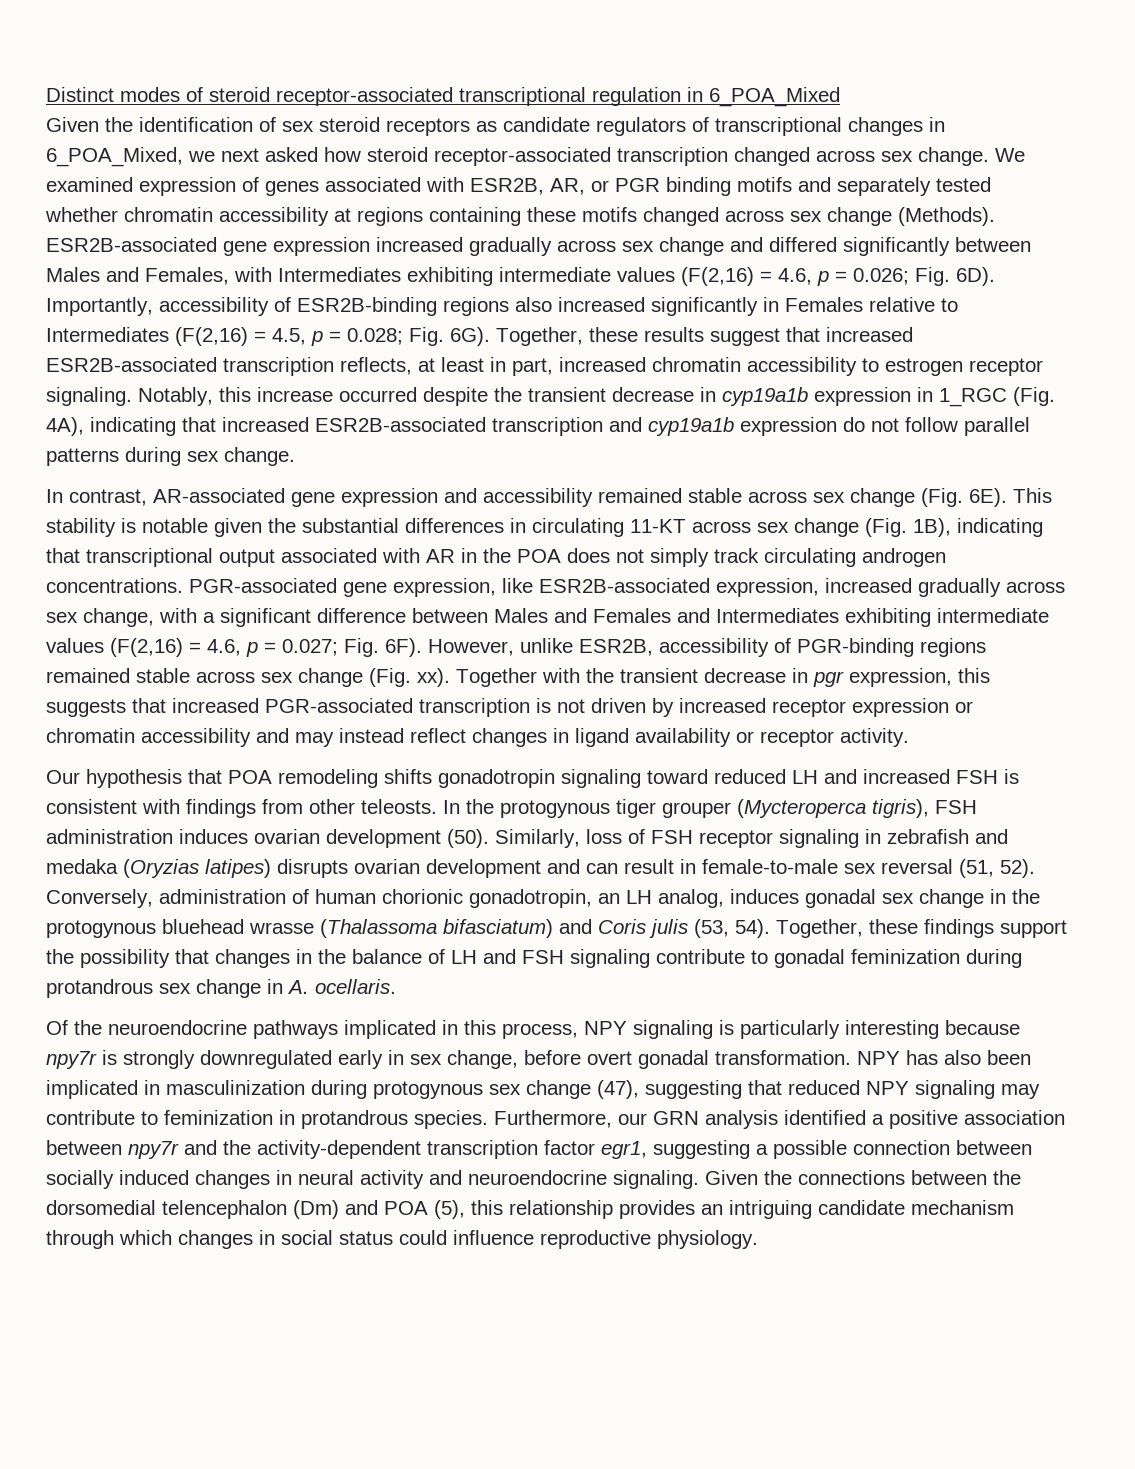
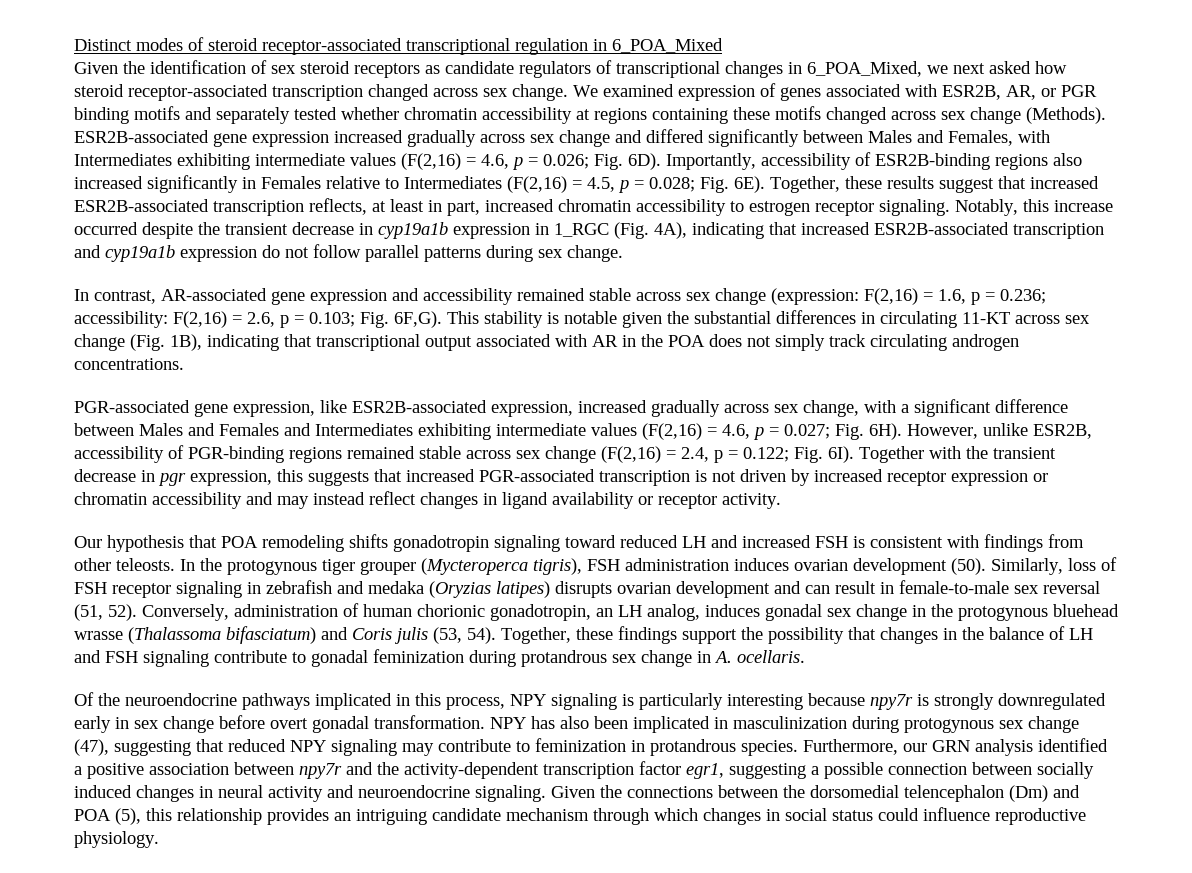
[450,327,490,346] 6G). -> [734,176,765,193] 6E).
[921,488,1007,507] (Fig. 6E). -> [771,288,1046,305] [74,311,442,328] (expression: F(2,16) = 1.6, p = 0.236; accessibility: F(2,16) = 2.6, p = 0.103; Fig. 6F,G).
(183, 585) none -> (184, 364) //
[385,638,422,657] 6F). -> [869,423,902,440] 6H).
[369,668,450,687] (Fig. xx). -> [601,446,854,463] (F(2,16) = 2.4, p = 0.122; Fig. 6I).
[447,1050,518,1069] change, -> [163,716,214,733] change

